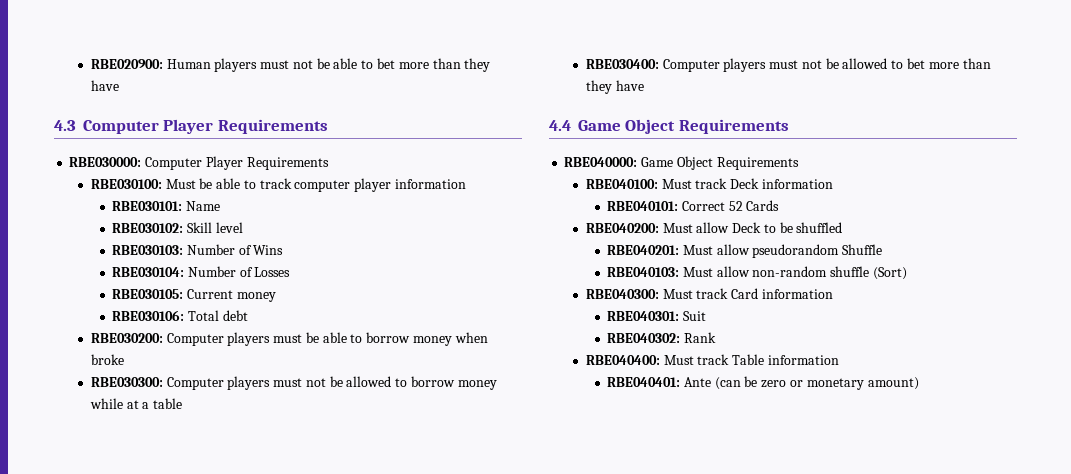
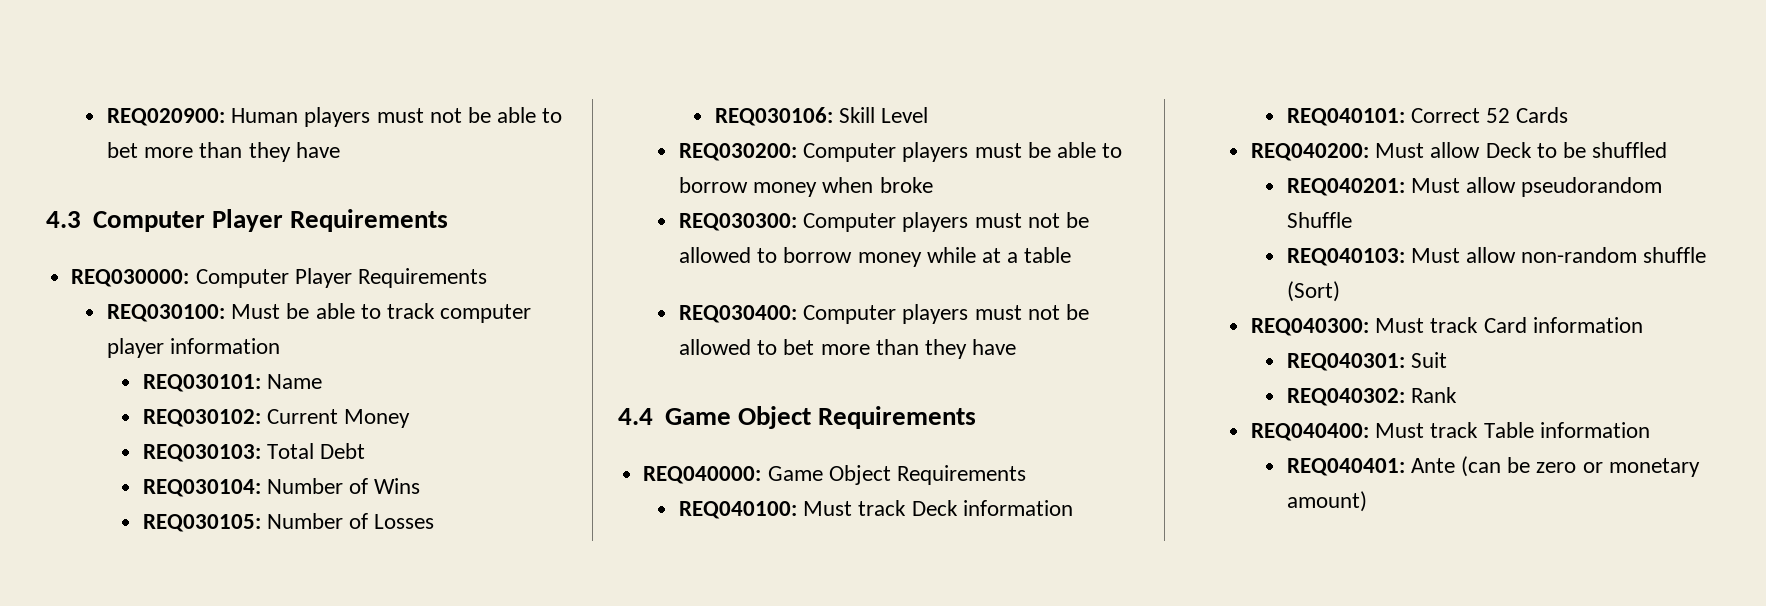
[90,59,163,69] RBE020900: -> [106,108,225,126] REQ020900:
[69,156,329,170] [90,179,162,189] RBE030000: Computer Player Requirements // RBE030100: -> [71,268,487,288] [106,304,225,322] REQ030000: Computer Player Requirements // REQ030100:
[112,201,183,211] RBE030101: -> [142,374,261,392] REQ030101:
[112,222,243,233] [112,245,184,255] RBE030102: Skill level // RBE030103: -> [142,409,411,428] [142,443,366,462] [142,479,261,497] REQ030102: Current Money // REQ030103: Total Debt // REQ030104:
[112,267,185,277] RBE030104: -> [142,514,261,532] REQ030105:
[112,289,276,302] [112,310,248,321] [90,333,163,343] RBE030105: Current money // RBE030106: Total debt // RBE030200: -> [714,107,929,126] [678,143,797,161] REQ030106: Skill Level // REQ030200:
[90,377,163,387] RBE030300: -> [678,213,797,231] REQ030300:
[585,59,659,69] RBE030400: -> [678,305,797,323] REQ030400:
[564,156,799,170] [585,179,658,189] RBE040000: Game Object Requirements // RBE040100: -> [643,465,1026,485] [678,501,797,519] REQ040000: Game Object Requirements // REQ040100:
[607,201,679,211] RBE040101: -> [1286,108,1405,126] REQ040101:
[585,223,659,233] RBE040200: -> [1250,143,1369,161] REQ040200:
[607,245,680,255] RBE040201: -> [1286,178,1405,196] REQ040201:
[607,267,680,277] RBE040103: -> [1286,248,1405,266] REQ040103:
[585,289,659,299] RBE040300: -> [1250,318,1369,336] REQ040300:
[607,311,680,321] RBE040301: -> [1286,353,1405,371] REQ040301:
[607,333,681,343] RBE040302: -> [1286,388,1405,406] REQ040302:
[585,355,660,365] RBE040400: -> [1250,423,1369,441] REQ040400:
[607,377,681,387] RBE040401: -> [1286,458,1405,476] REQ040401:

